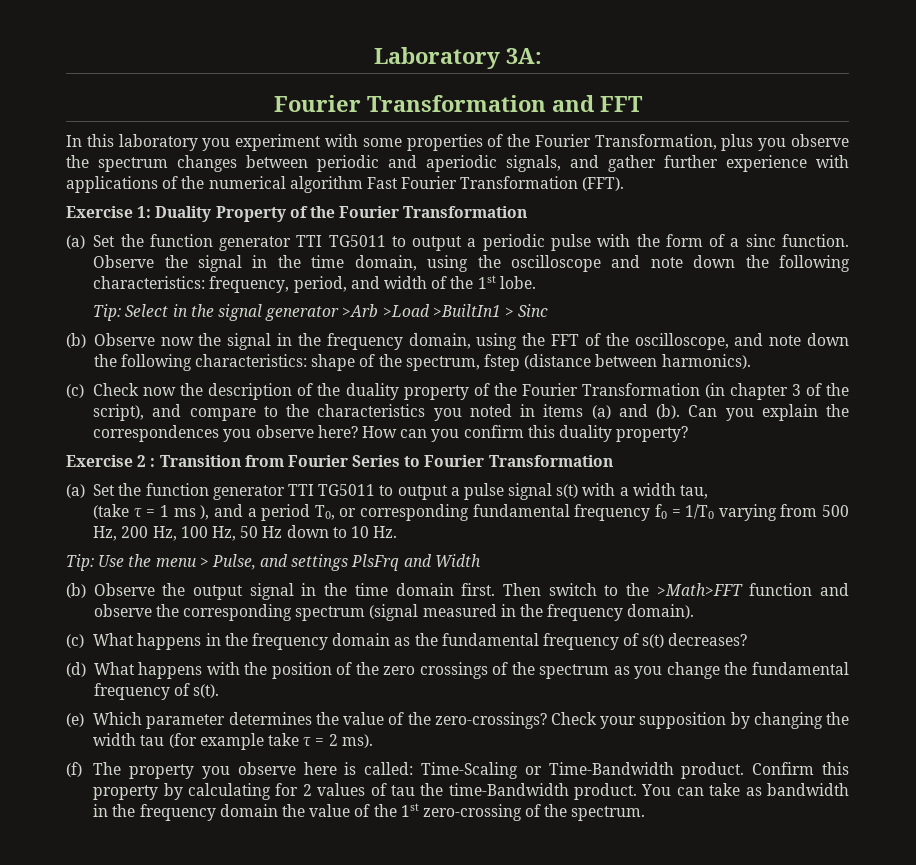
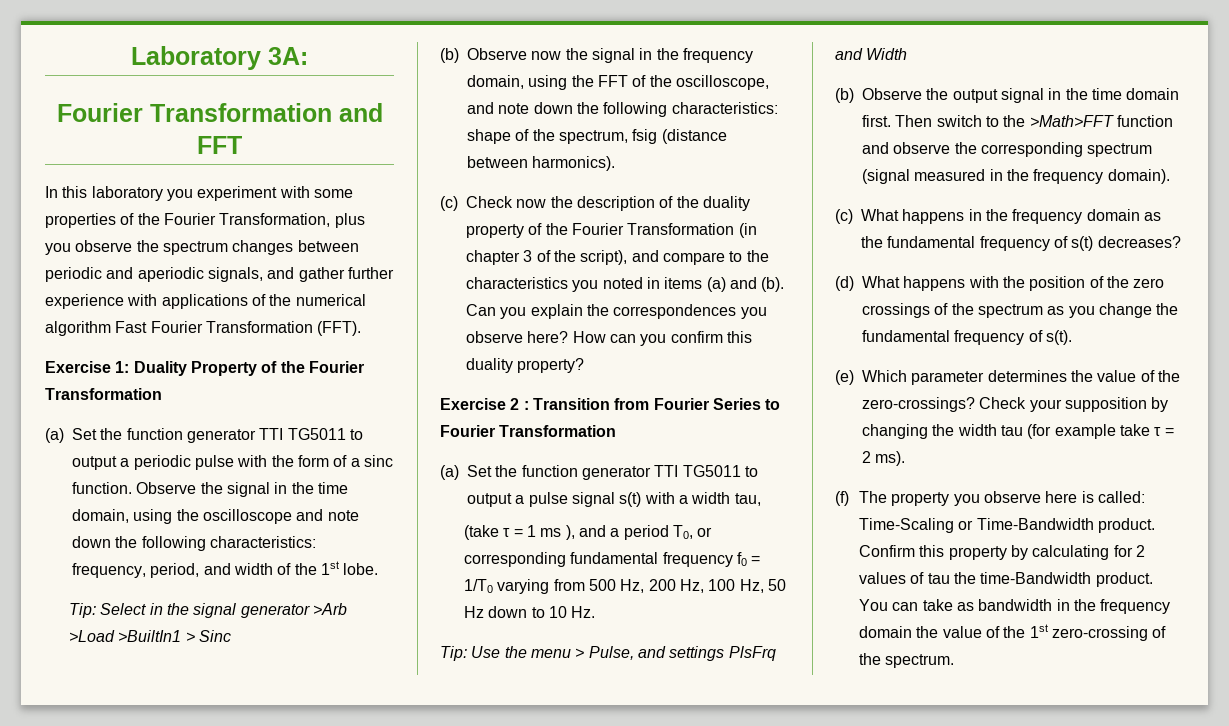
[484,354,521,371] fstep -> [632,129,658,144] fsig

